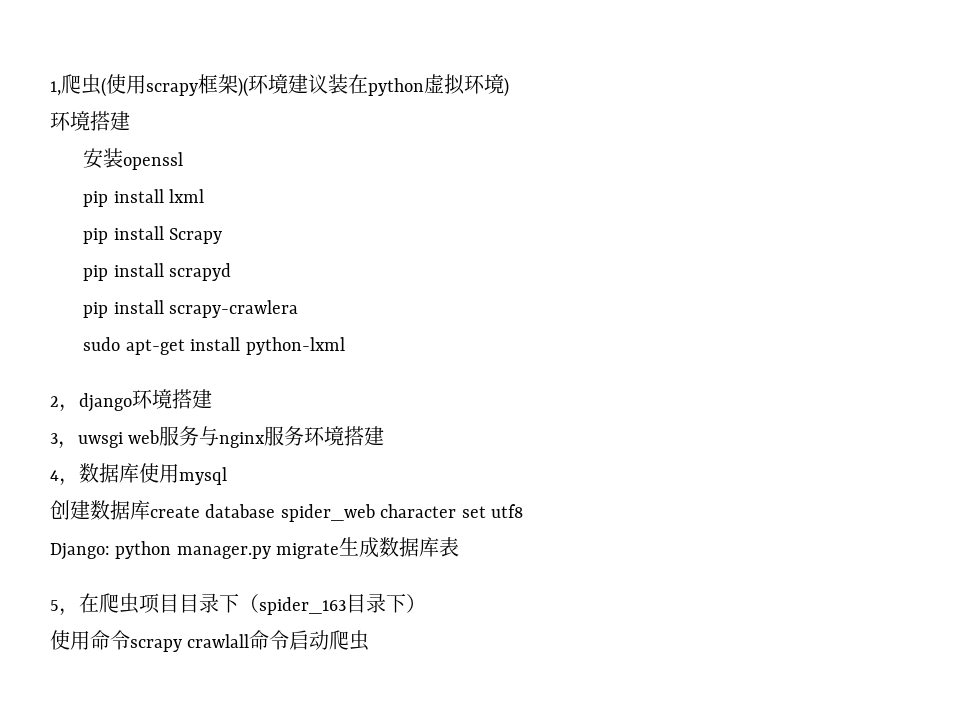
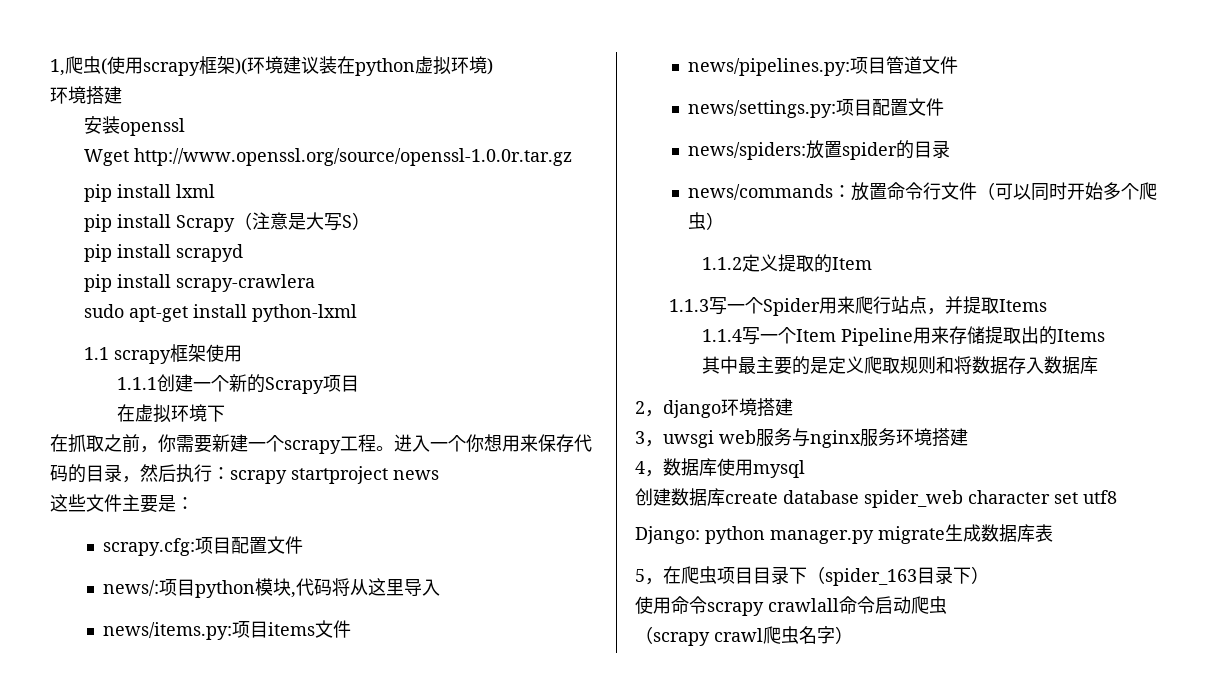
(184, 161) none -> [83,148,572,166] // Wget http://www.openssl.org/source/openssl-1.0.0r.tar.gz
(223, 236) none -> [233,212,370,231] （注意是大写S）
(345, 346) none -> [83,344,242,364] [117,374,360,394] [117,404,226,423] [50,434,592,454] [50,464,439,484] [50,494,194,513] [103,536,304,556] [103,578,441,598] [103,620,352,640] [688,56,959,76] [688,98,945,118] [688,140,951,160] [688,182,1158,201] [688,212,725,230] [702,254,873,273] [668,296,1047,316] [702,326,1106,346] [702,356,1099,375] // 1.1 scrapy框架使用 // 1.1.1创建一个新的Scrapy项目 // 在虚拟环境下 // 在抓取之前，你需要新建一个scrapy工程。进入一个你想用来保存代码的目录，然后执行：scrapy startproject news // 这些文件主要是： // scrapy.cfg:项目配置文件 // news/:项目python模块,代码将从这里导入 // news/items.py:项目items文件 // news/pipelines.py:项目管道文件 // news/settings.py:项目配置文件 // news/spiders:放置spider的目录 // news/commands：放置命令行文件（可以同时开始多个爬虫） // 1.1.2定义提取的Item // 1.1.3写一个Spider用来爬行站点，并提取Items // 1.1.4写一个Item Pipeline用来存储提取出的Items // 其中最主要的是定义爬取规则和将数据存入数据库
(370, 640) none -> [635,626,853,646] // （scrapy crawl爬虫名字）

